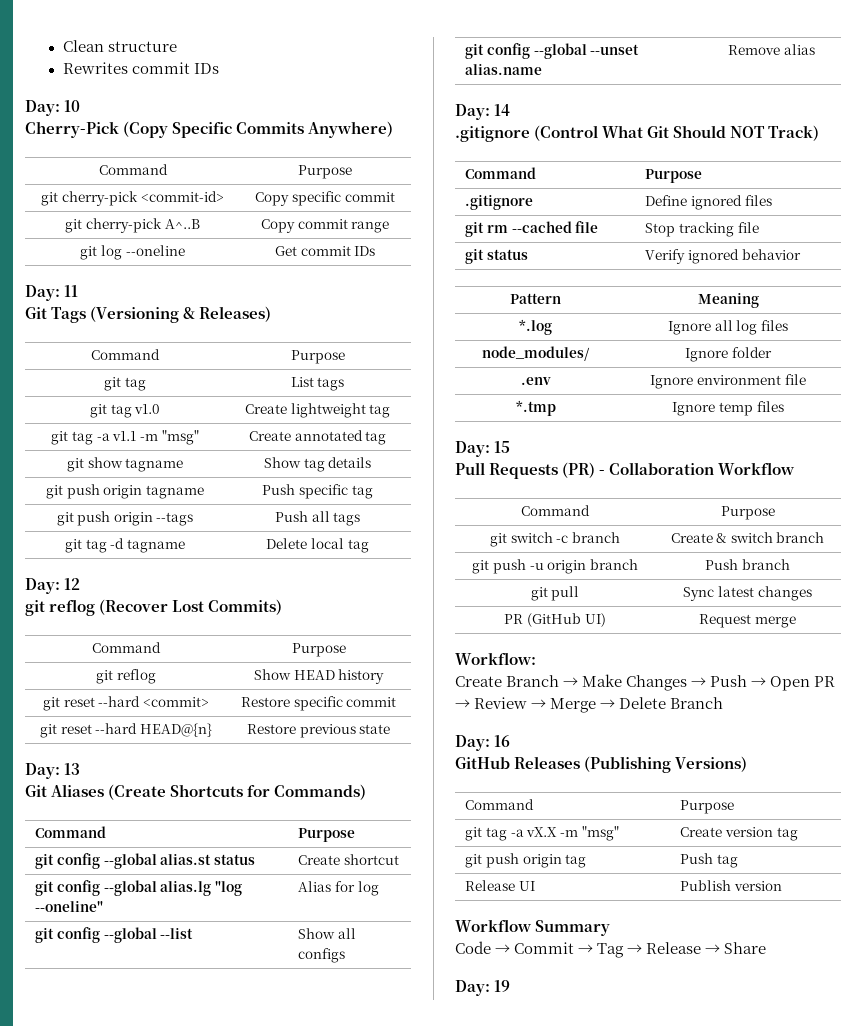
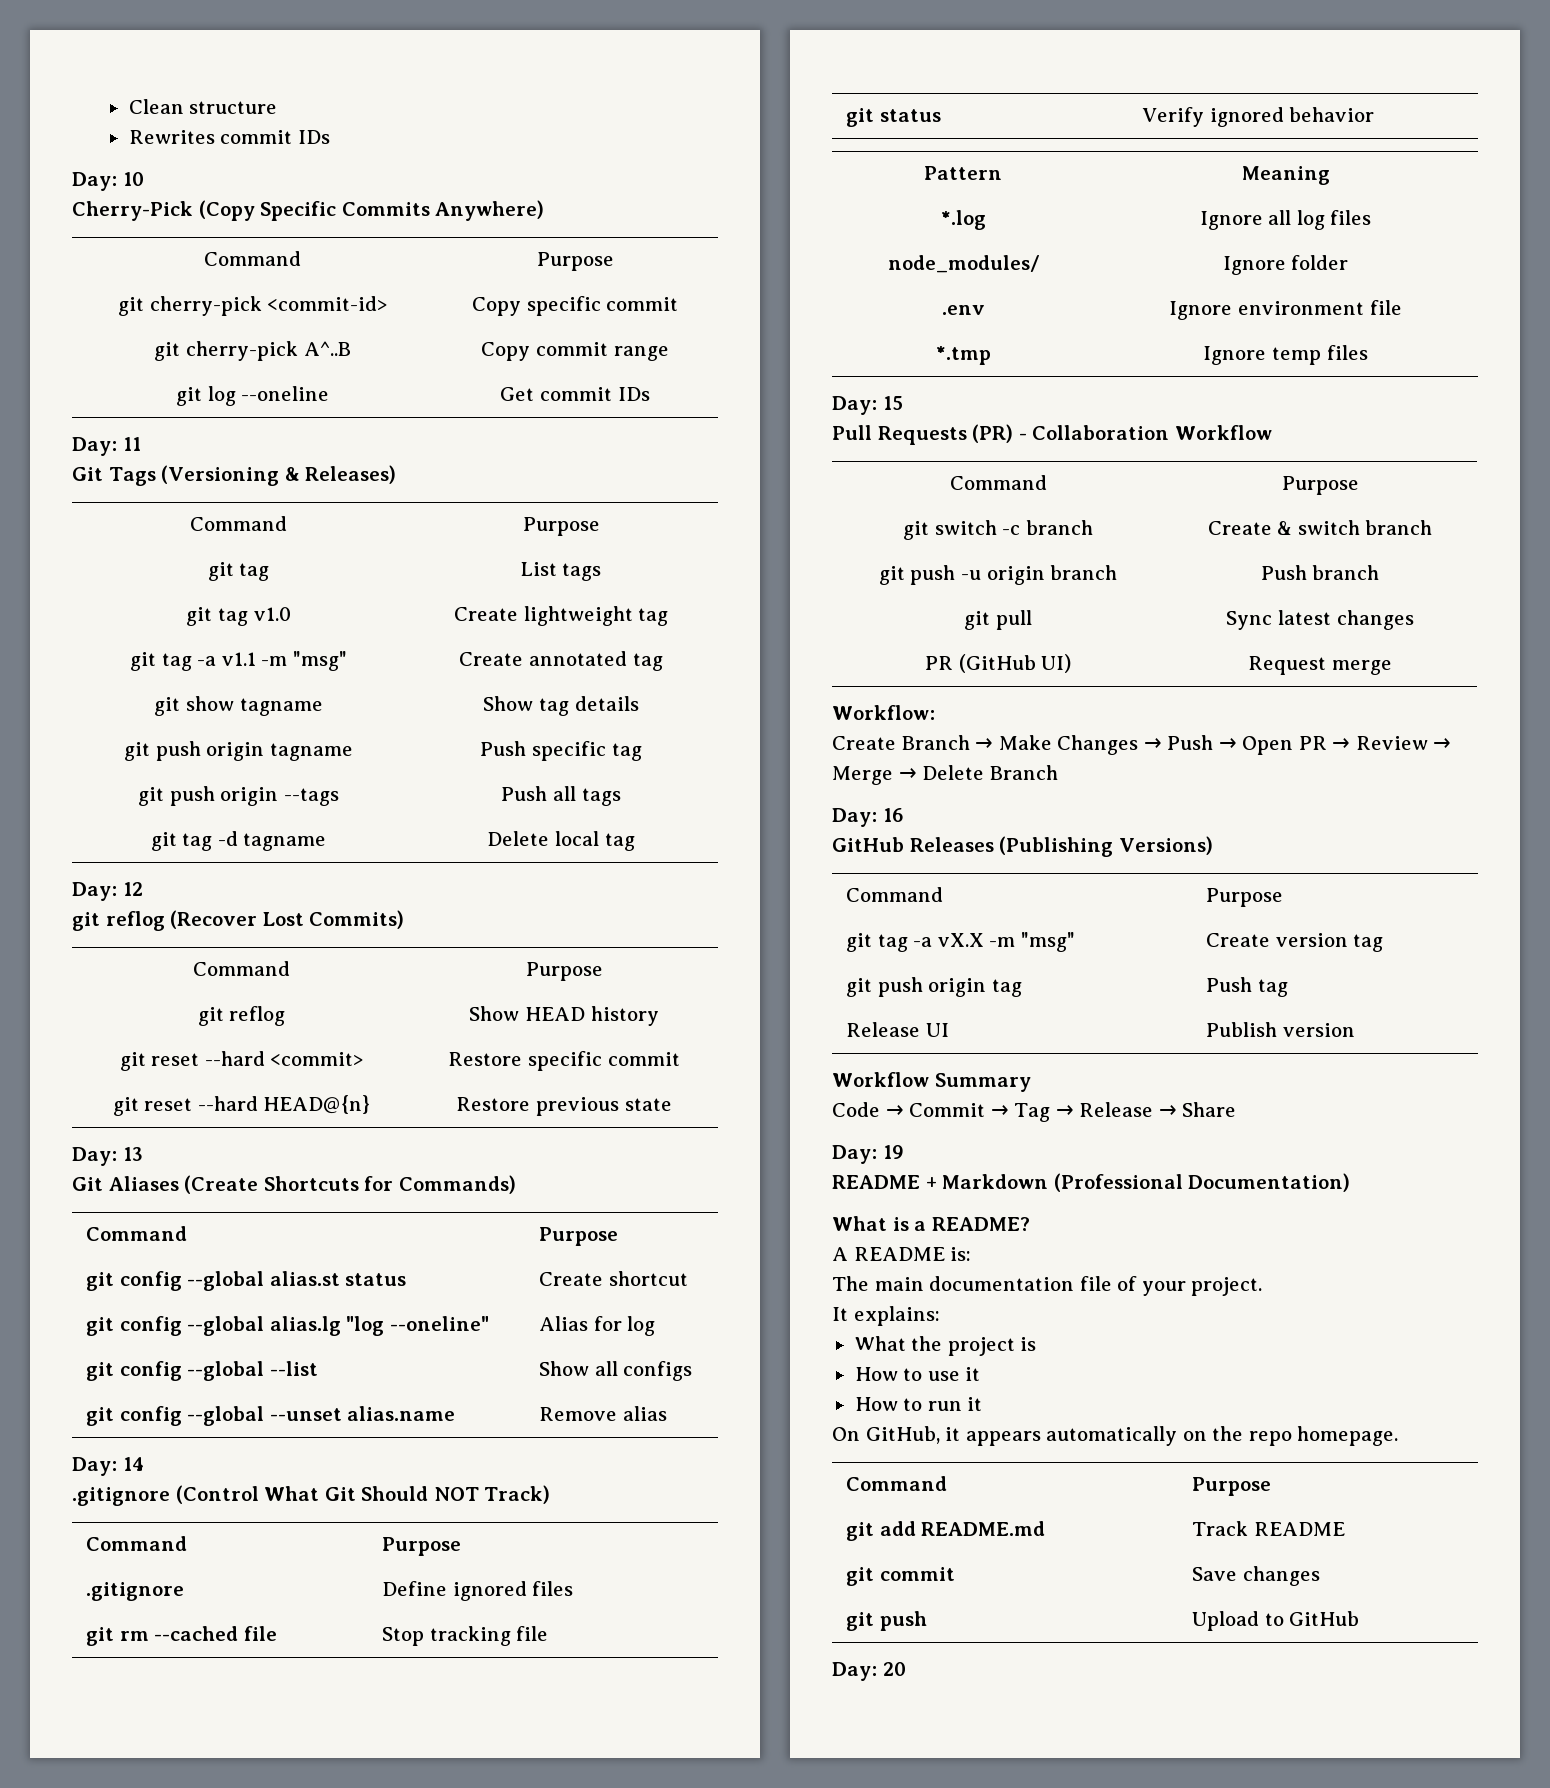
(511, 986) none -> [832,1173,1351,1192] [832,1216,1030,1231] [832,1247,972,1261] [832,1276,1263,1296] [832,1306,940,1326] [854,1336,1037,1356] [854,1367,981,1381] [854,1397,983,1411] [832,1426,1399,1446] [846,1476,948,1491] [1192,1477,1272,1496] [846,1521,1046,1541] [1192,1521,1345,1536] [846,1567,955,1586] [1192,1566,1320,1586] [846,1611,927,1631] [1192,1611,1360,1631] [832,1662,906,1681] // README + Markdown (Professional Documentation) // What is a README? // A README is: // The main documentation file of your project. // It explains: // What the project is // How to use it // How to run it // On GitHub, it appears automatically on the repo homepage. // Command | Purpose // git add README.md | Track README // git commit | Save changes // git push | Upload to GitHub // Day: 20

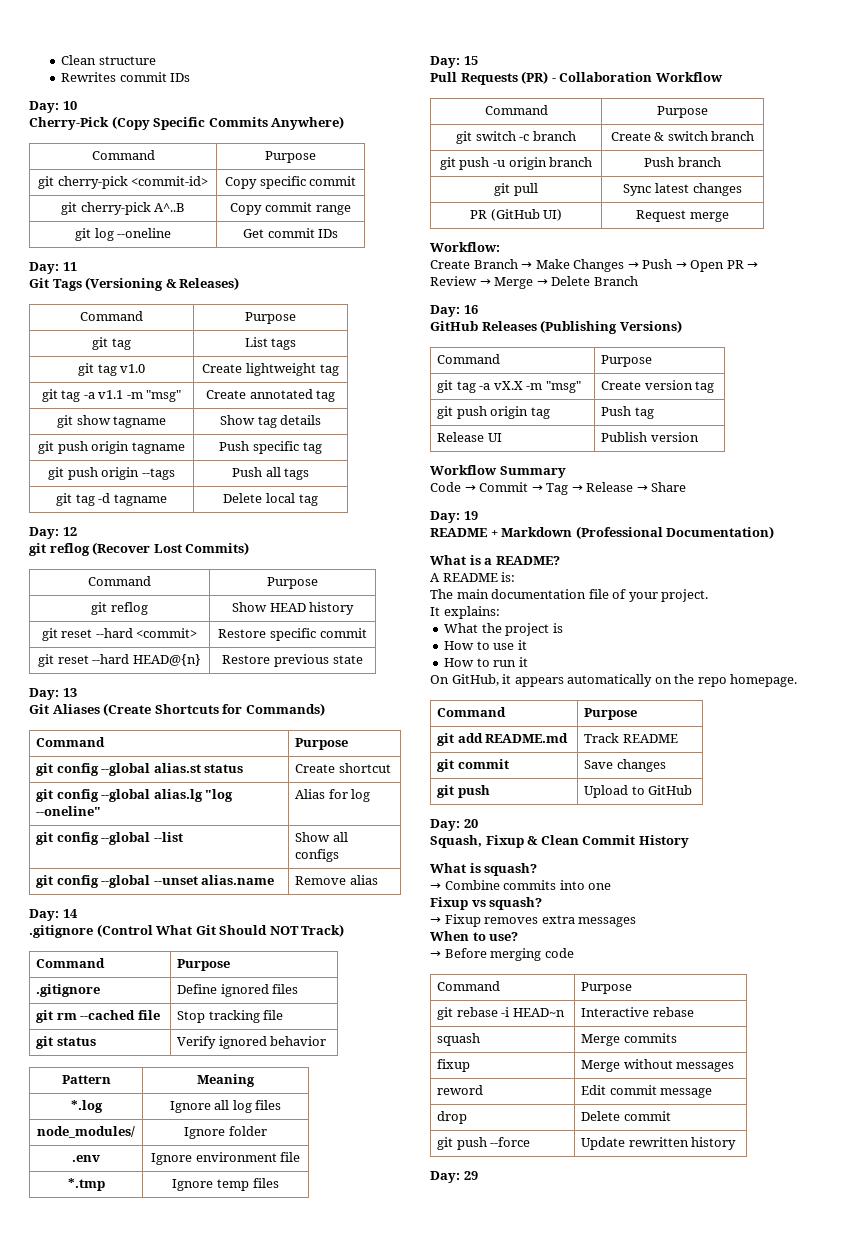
(906, 1669) none -> [430,835,689,848] [430,863,538,876] [430,880,612,890] [430,897,543,910] [430,914,637,927] [430,931,519,941] [430,948,574,961] [437,981,501,991] [581,982,633,994] [437,1007,565,1020] [581,1007,694,1017] [437,1033,481,1046] [581,1033,677,1046] [437,1059,471,1072] [581,1059,735,1072] [437,1085,484,1095] [581,1085,713,1098] [437,1111,468,1124] [581,1111,671,1121] [437,1137,531,1150] [581,1137,737,1150] [430,1171,478,1183] // Squash, Fixup & Clean Commit History // What is squash? // → Combine commits into one // Fixup vs squash? // → Fixup removes extra messages // When to use? // → Before merging code // Command | Purpose // git rebase -i HEAD~n | Interactive rebase // squash | Merge commits // fixup | Merge without messages // reword | Edit commit message // drop | Delete commit // git push --force | Update rewritten history // Day: 29

